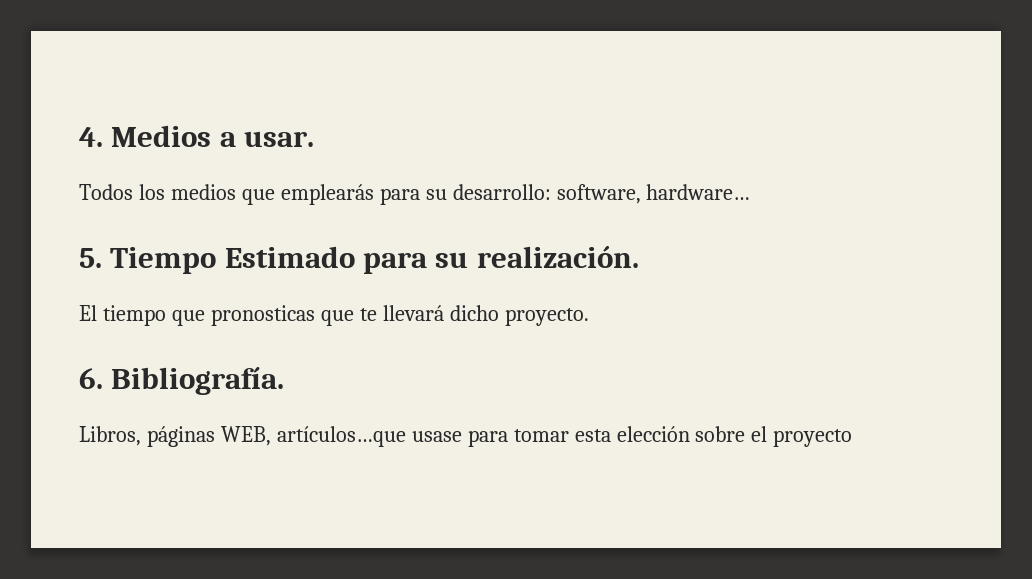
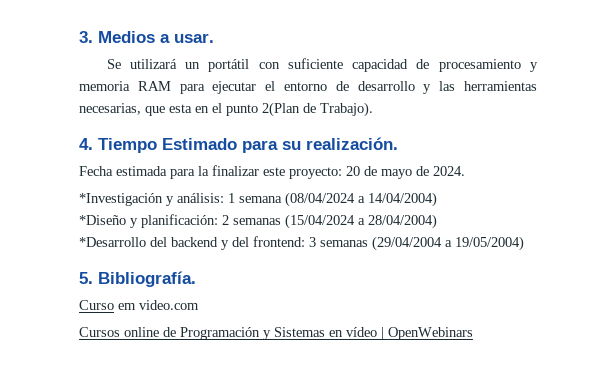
[79,127,103,147] 4. -> [79,31,93,43] 3.
[79,184,751,205] [79,248,102,268] Todos los medios que emplearás para su desarrollo: software, hardware… // 5. -> [106,58,538,72] [79,81,537,94] [79,102,373,117] [79,138,93,150] Se utilizará un portátil con suficiente capacidad de procesamiento y memoria RAM para ejecutar el entorno de desarrollo y las herramientas necesarias, que esta en el punto 2(Plan de Trabajo). // 4.
[79,305,589,326] [79,367,285,395] [79,426,853,447] El tiempo que pronosticas que te llevará dicho proyecto. // 6. Bibliografía. // Libros, páginas WEB, artículos…que usase para tomar esta elección sobre el proyecto -> [79,165,465,179] [79,192,437,207] [79,214,437,229] [79,236,524,251] [79,271,196,287] [79,300,199,310] [79,327,473,340] Fecha estimada para la finalizar este proyecto: 20 de mayo de 2024. // *Investigación y análisis: 1 semana (08/04/2024 a 14/04/2004) // *Diseño y planificación: 2 semanas (15/04/2024 a 28/04/2004) // *Desarrollo del backend y del frontend: 3 semanas (29/04/2004 a 19/05/2004) // 5. Bibliografía. // Curso em video.com // Cursos online de Programación y Sistemas en vídeo | OpenWebinars

